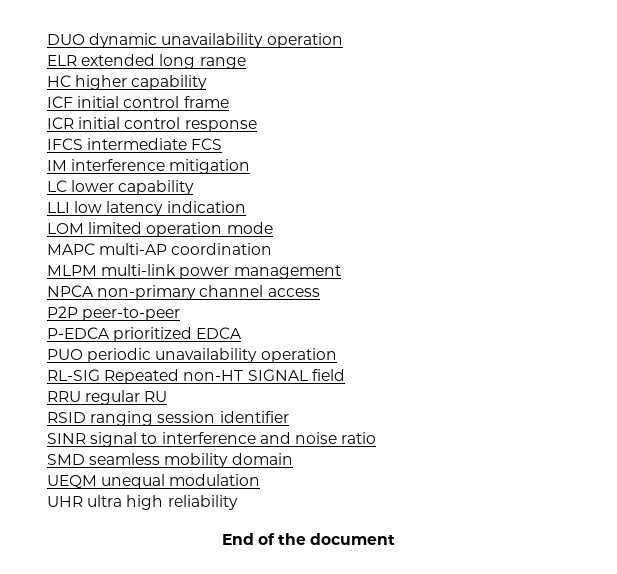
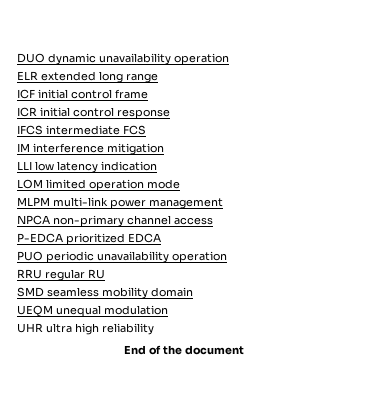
[47,75,208,90] // HC higher capability -> (158, 78) none
[47,180,195,195] // LC lower capability -> (164, 149) none
[47,243,273,255] // MAPC multi-AP coordination -> (180, 184) none
[47,306,181,321] // P2P peer-to-peer -> (213, 221) none
[47,369,345,384] [47,390,168,405] [47,411,289,426] [47,432,377,447] RL-SIG Repeated non-HT SIGNAL field // RRU regular RU // RSID ranging session identifier // SINR signal to interference and noise ratio -> [17,269,105,281] RRU regular RU

